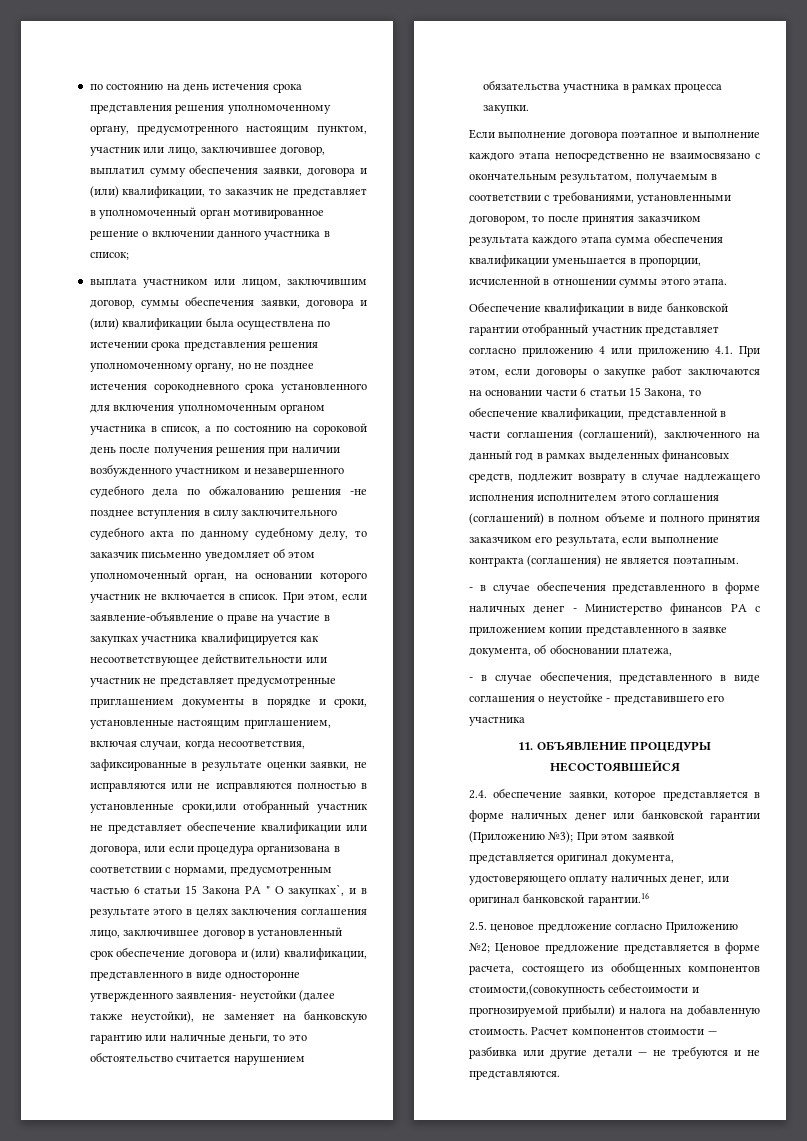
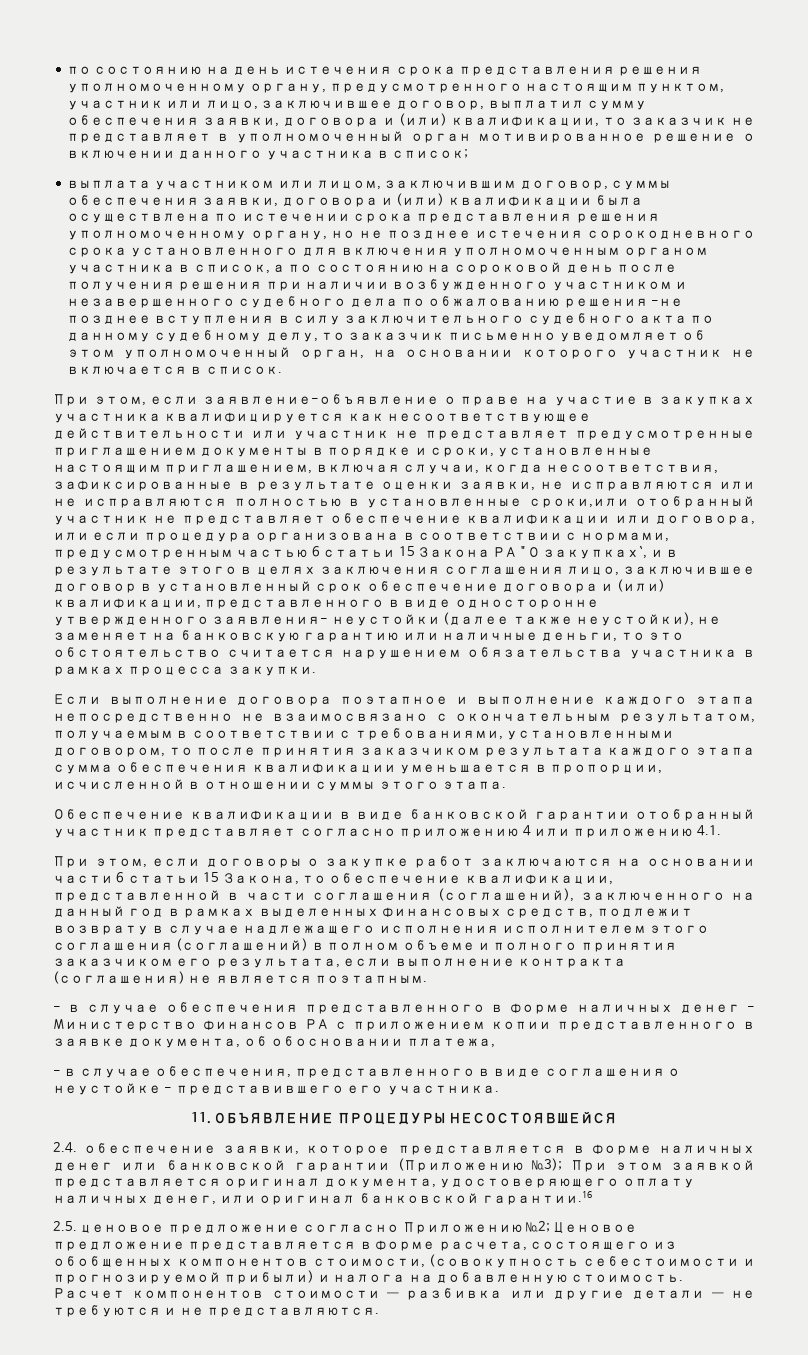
(279, 597) none -> (282, 370) //
(733, 350) none -> (721, 830) //
[469,716,525,726] участника -> [386,1085,499,1095] участника.
[469,984,605,996] стоимости,(совокупность -> [313,1254,579,1268] стоимости, (совокупность

